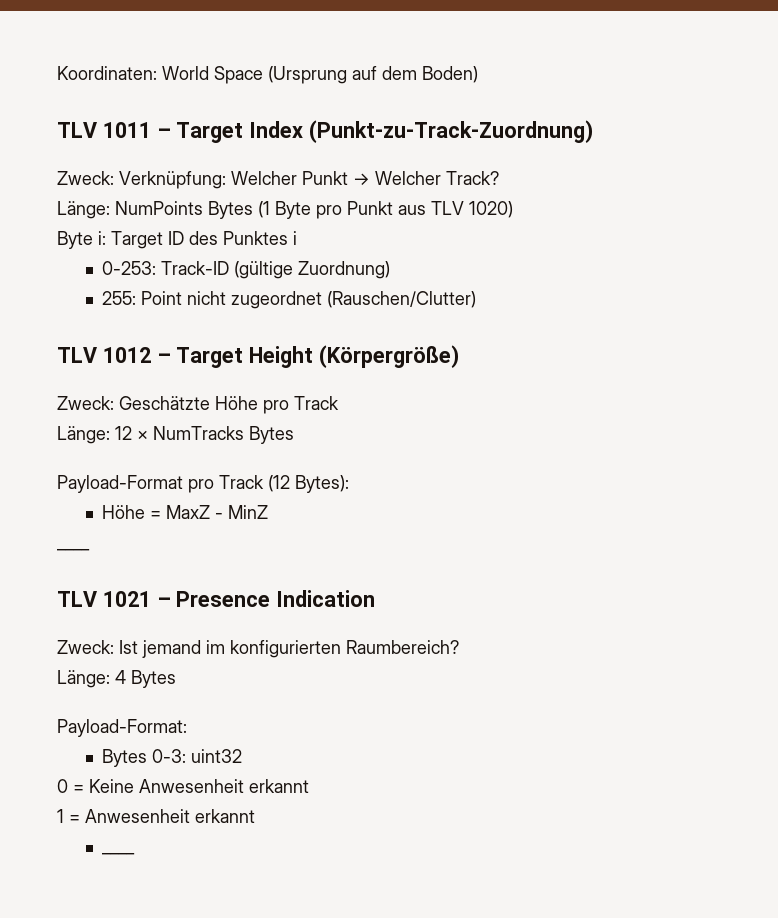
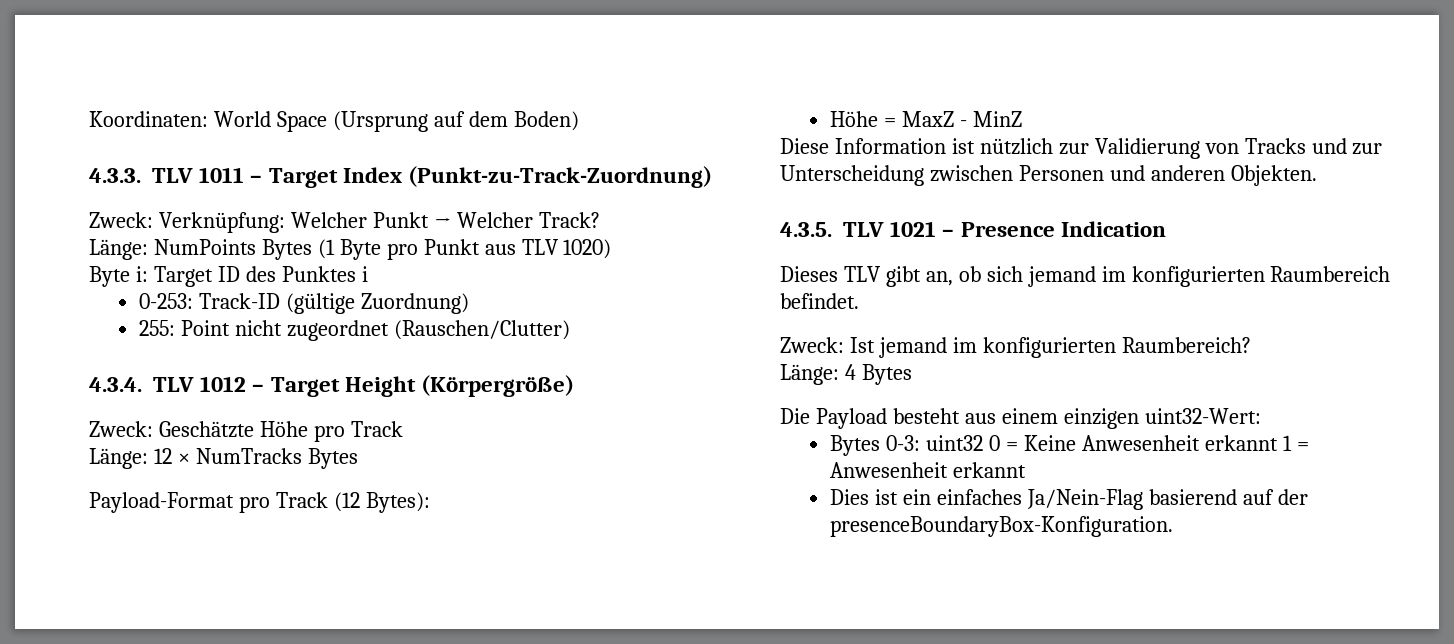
(478, 74) none -> [89,168,141,183] 4.3.3.
(476, 299) none -> [89,377,142,392] 4.3.4.
[57,549,90,551] ____ // -> [780,138,1383,159] [780,165,1317,186] [780,222,832,237] Diese Information ist nützlich zur Validierung von Tracks und zur Unterscheidung zwischen Personen und anderen Objekten. // 4.3.5.
(376, 598) none -> [780,266,1391,287] [780,293,859,309] // Dieses TLV gibt an, ob sich jemand im konfigurierten Raumbereich befindet.
[57,719,187,737] Payload-Format: -> [780,408,1261,429] Die Payload besteht aus einem einzigen uint32-Wert:
(242, 756) // -> (983, 443) none
(309, 786) // -> (1278, 443) none
[101,853,135,855] ____ -> [830,489,1308,510] [830,516,1174,537] Dies ist ein einfaches Ja/Nein-Flag basierend auf der presenceBoundaryBox-Konfiguration.

